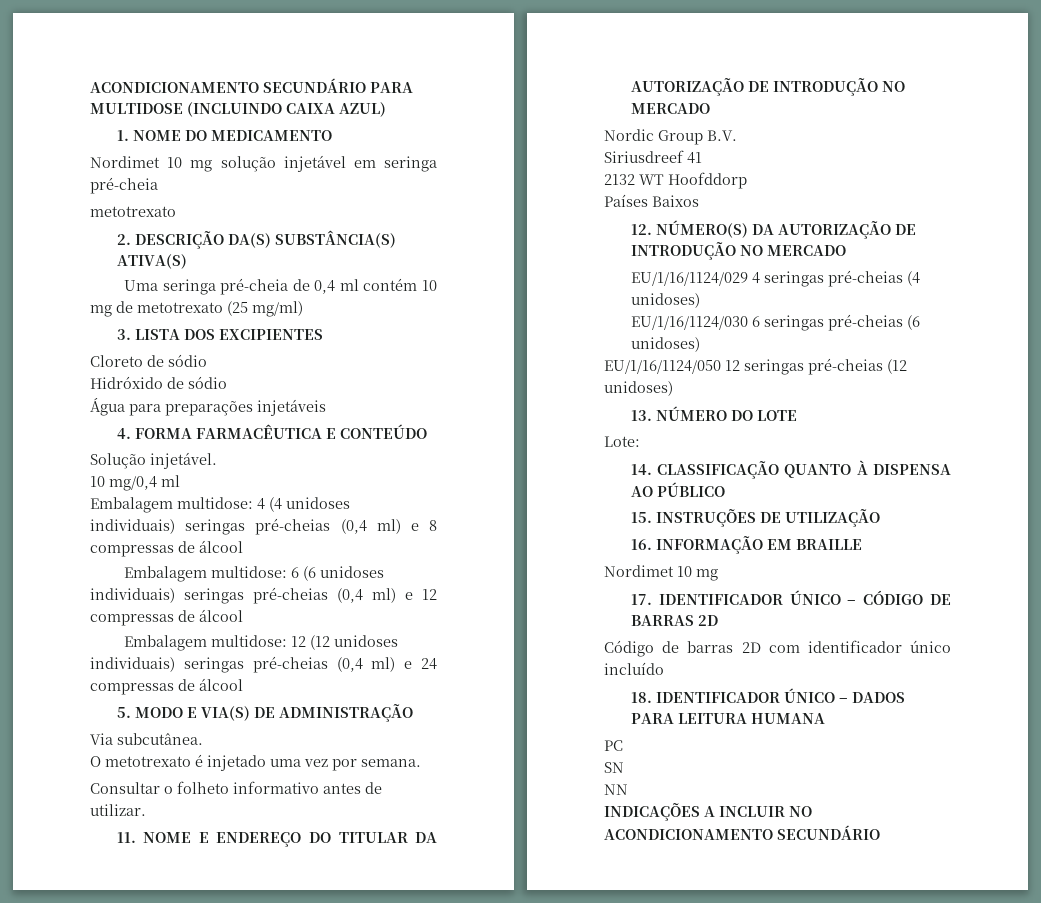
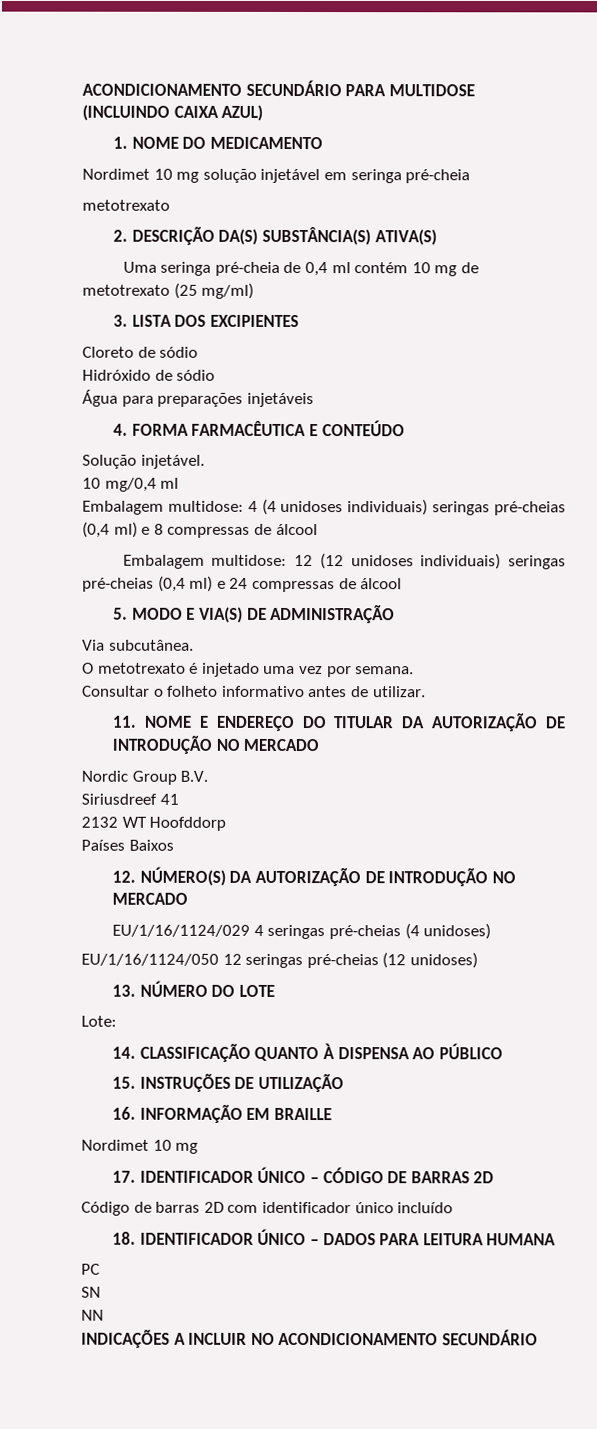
[124,566,385,582] [90,587,437,604] [90,609,243,626] // Embalagem multidose: 6 (6 unidoses individuais) seringas pré-cheias (0,4 ml) e 12 compressas de álcool -> (318, 529) none
[630,314,920,331] [630,337,700,352] // EU/1/16/1124/030 6 seringas pré-cheias (6 unidoses) -> (492, 931) none

